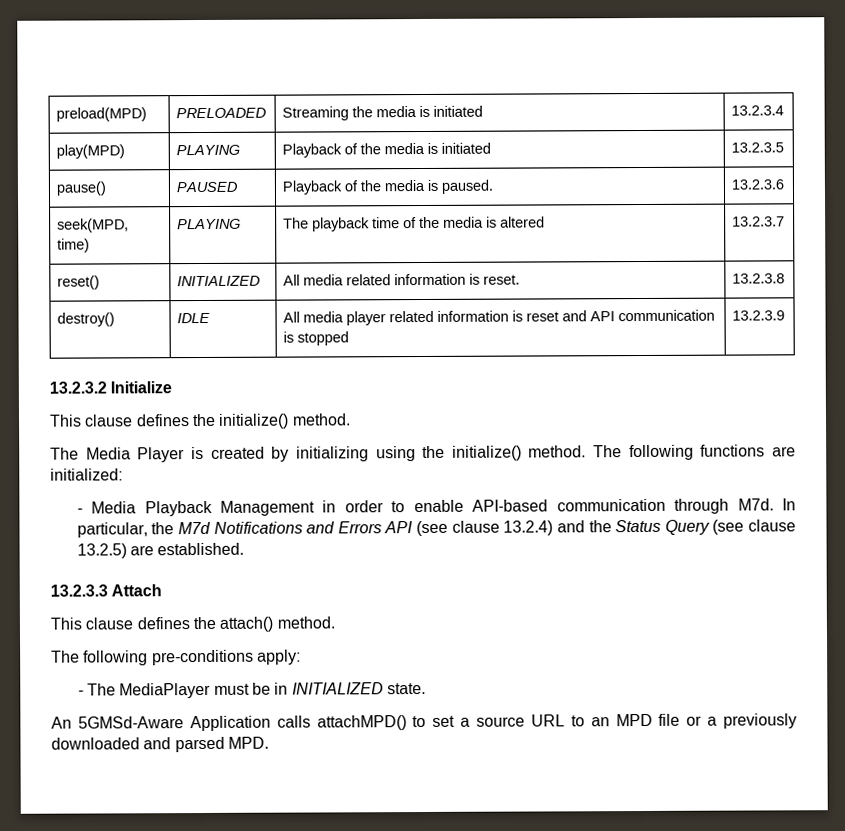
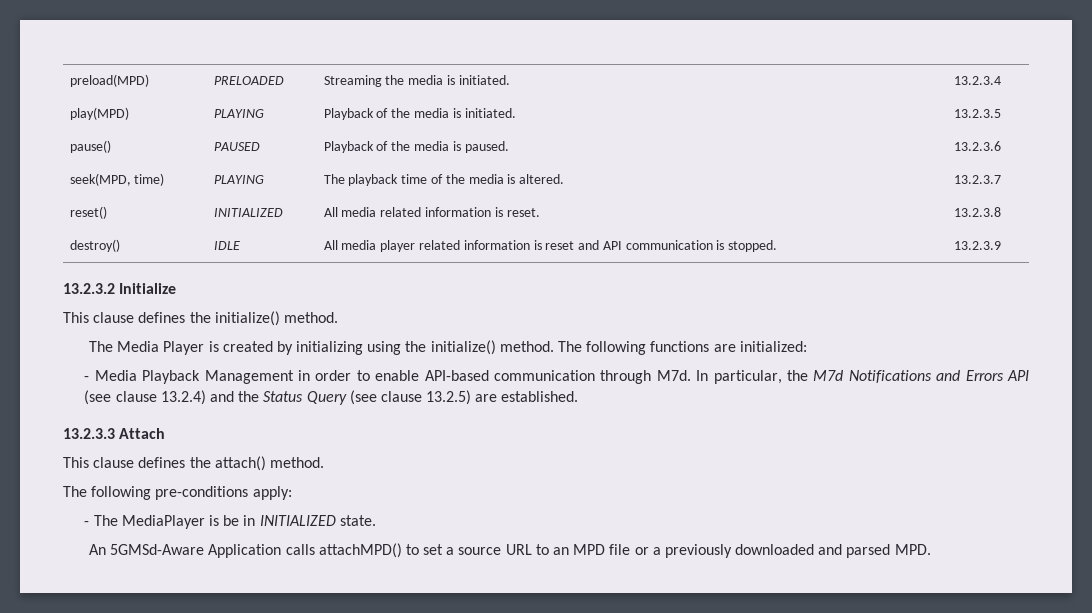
[432,105,483,117] initiated -> [458,75,510,85] initiated.
[440,142,491,154] initiated -> [464,108,516,118] initiated.
[499,216,545,228] altered -> [519,174,565,184] altered.
[296,331,349,346] stopped -> [728,240,778,252] stopped.
[213,683,250,695] must -> [208,515,219,526] is

